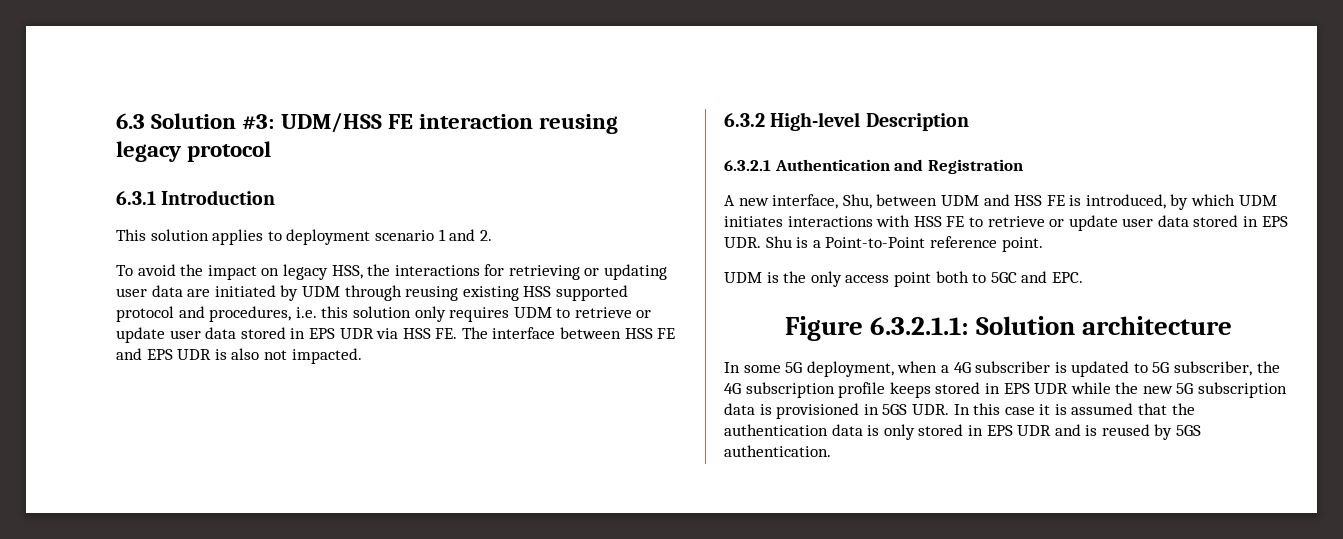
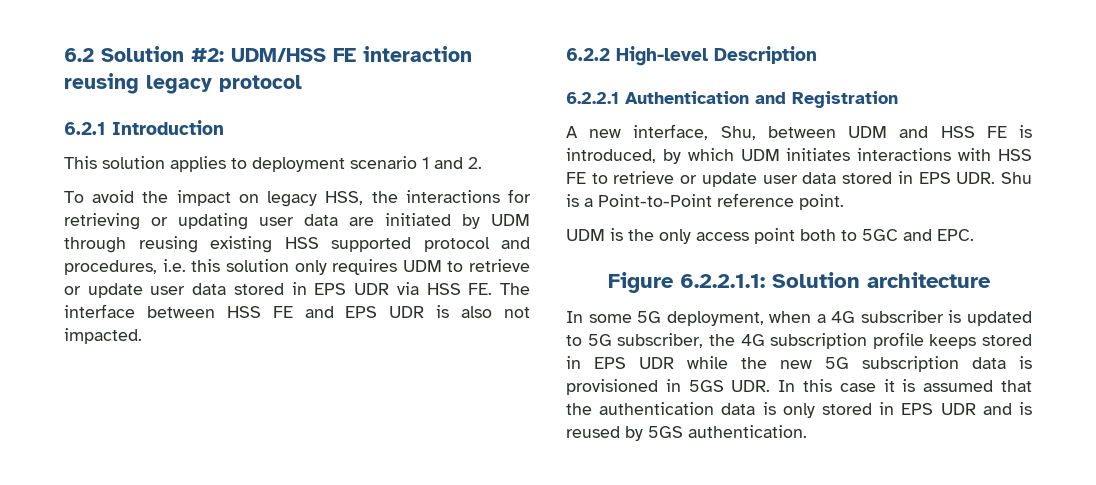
[116,113,275,130] 6.3 Solution #3: -> [64,46,224,62] 6.2 Solution #2:
[116,191,156,205] 6.3.1 -> [64,122,106,135] 6.2.1
[724,113,765,127] 6.3.2 -> [566,48,610,61] 6.2.2
[724,160,771,171] 6.3.2.1 -> [566,92,619,104] 6.2.2.1
[869,317,969,335] 6.3.2.1.1: -> [680,274,765,288] 6.2.2.1.1:

